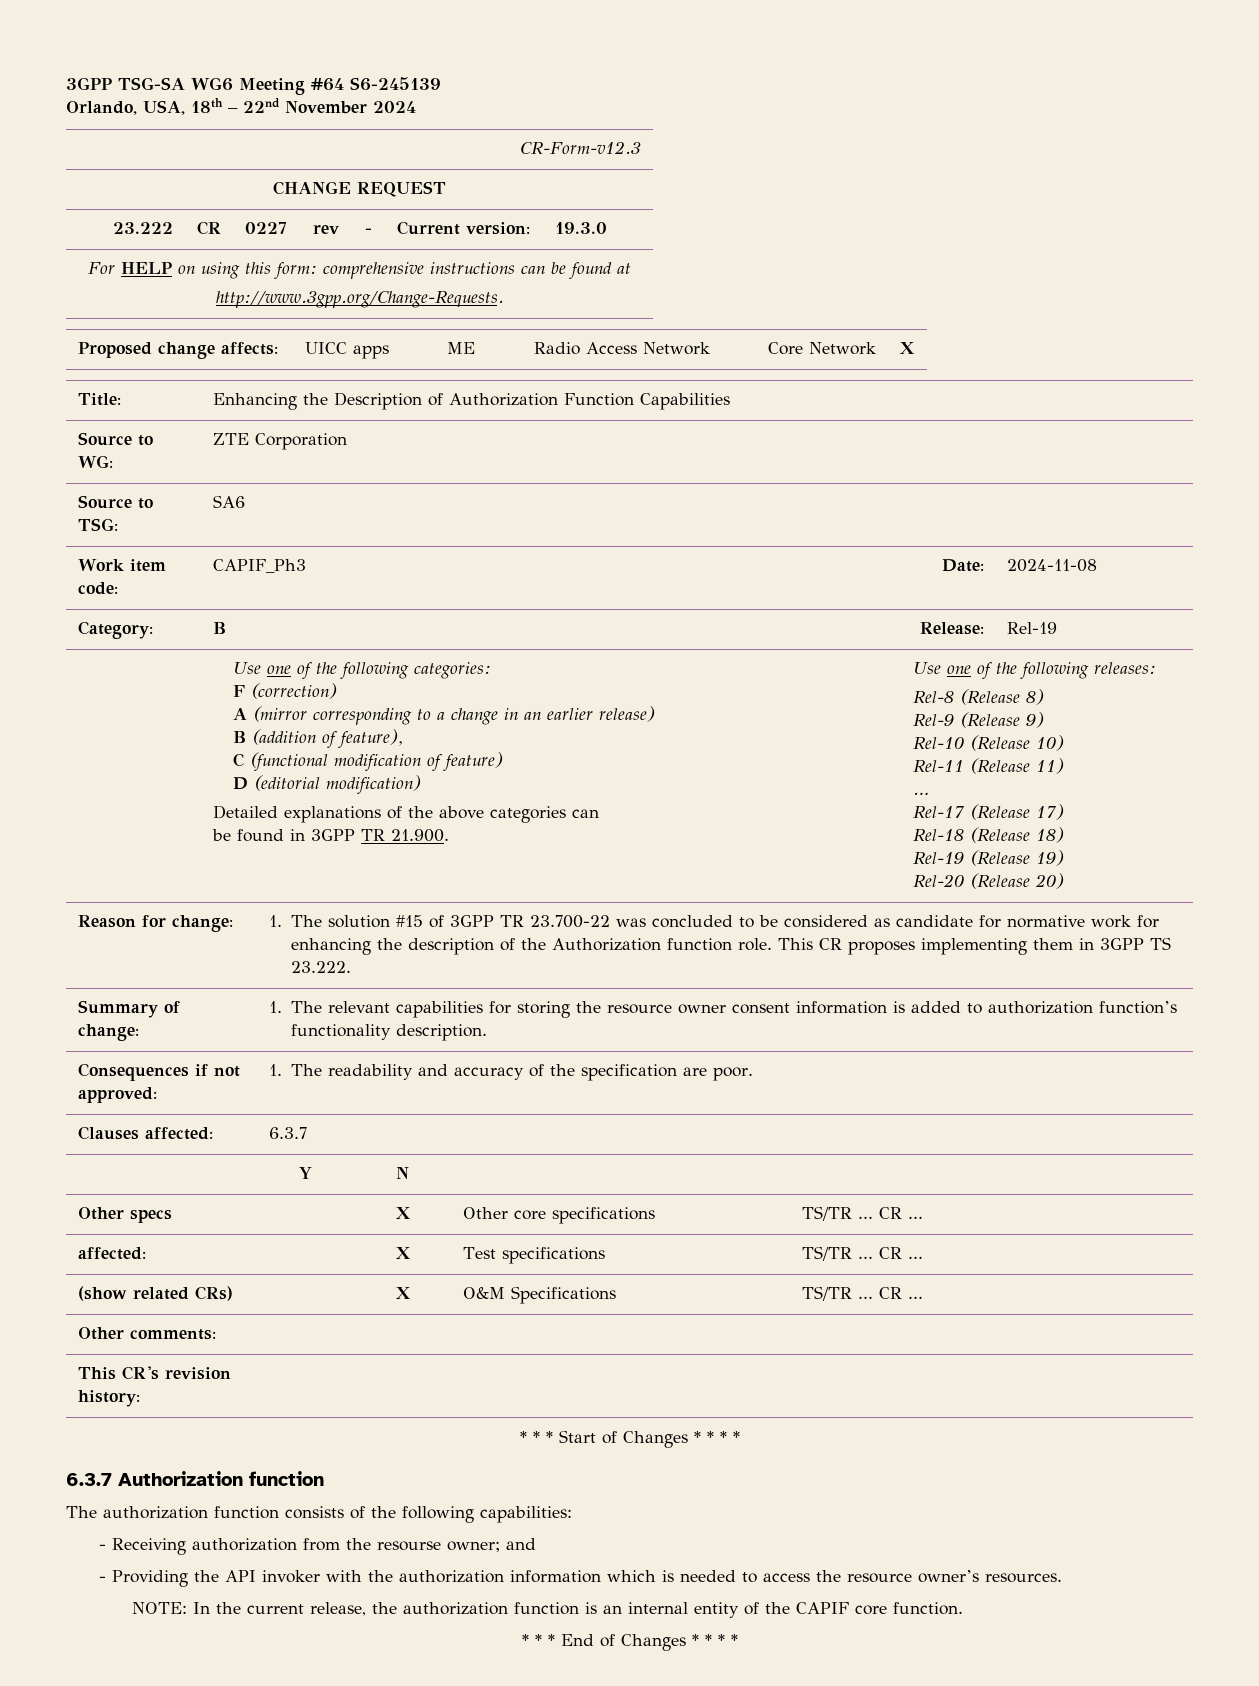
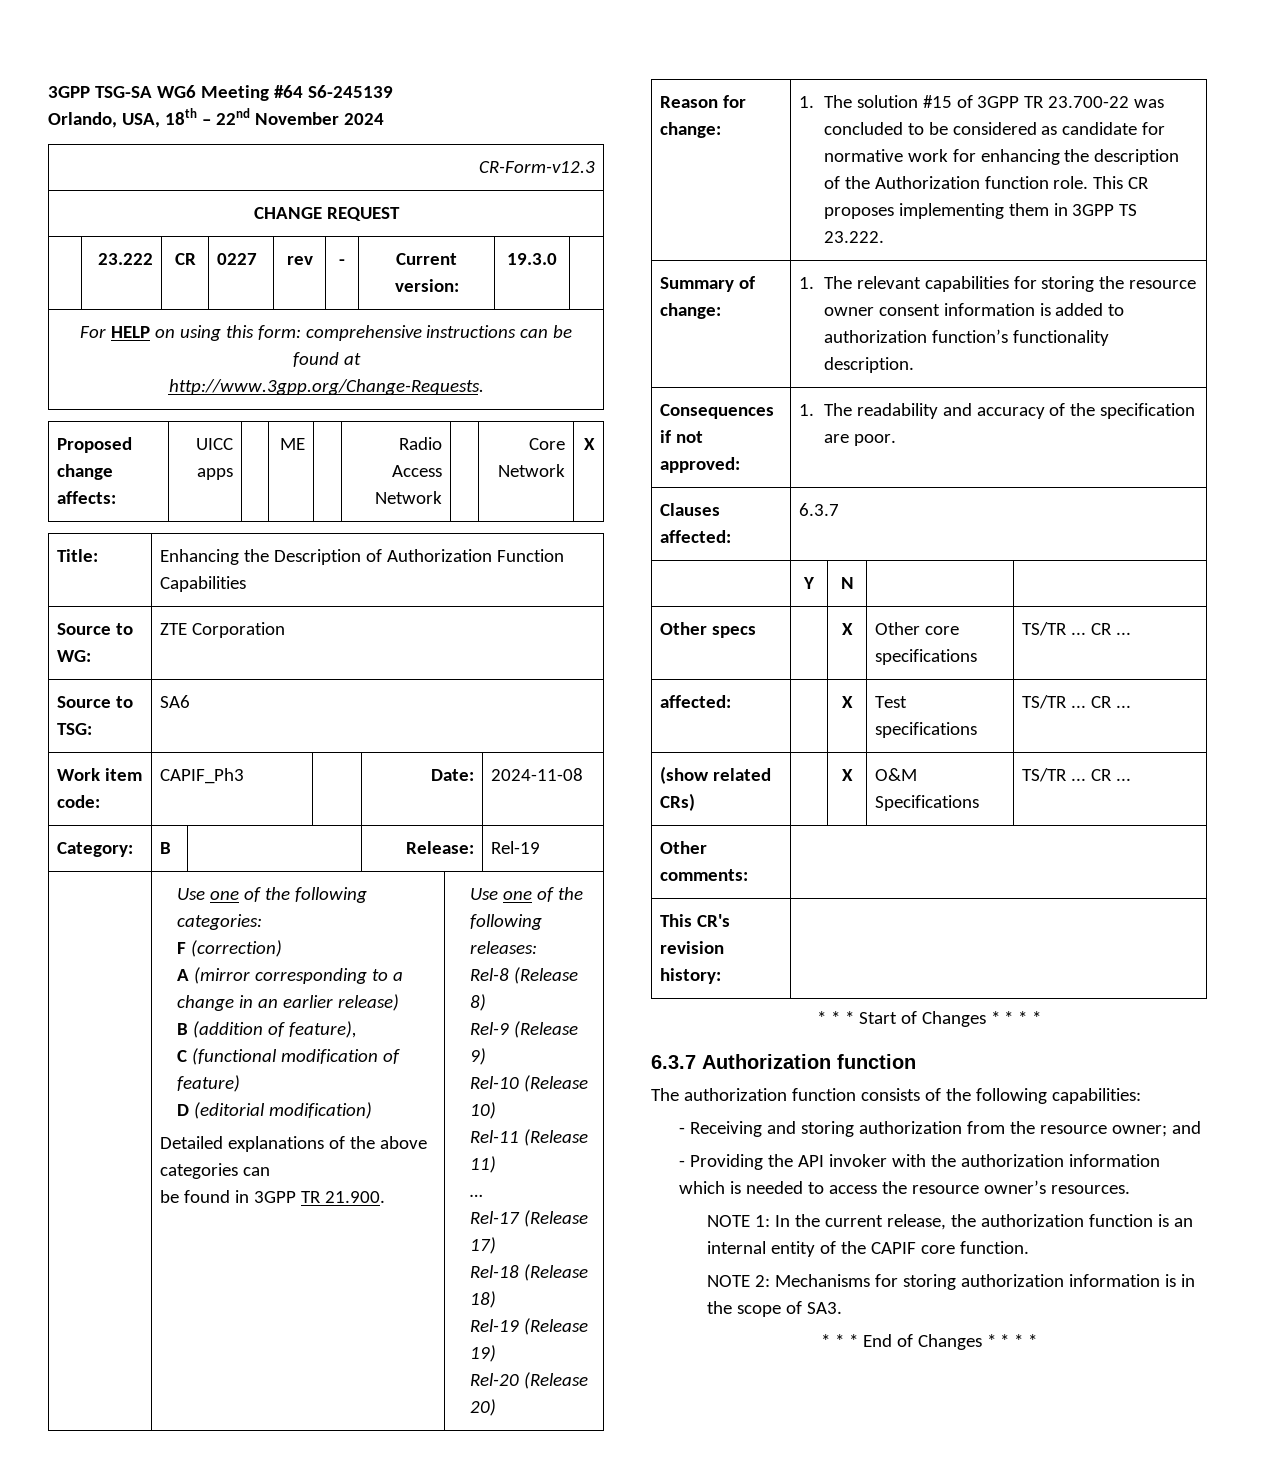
(187, 1546) none -> [766,1121,854,1137] and storing
[377,1541,442,1551] resourse -> [1039,1125,1107,1134] resource
[132,1602,188,1614] NOTE: -> [706,1215,770,1227] NOTE 1:
(964, 1608) none -> [706,1274,1195,1290] [706,1301,842,1317] // NOTE 2: Mechanisms for storing authorization information is in the scope of SA3.

